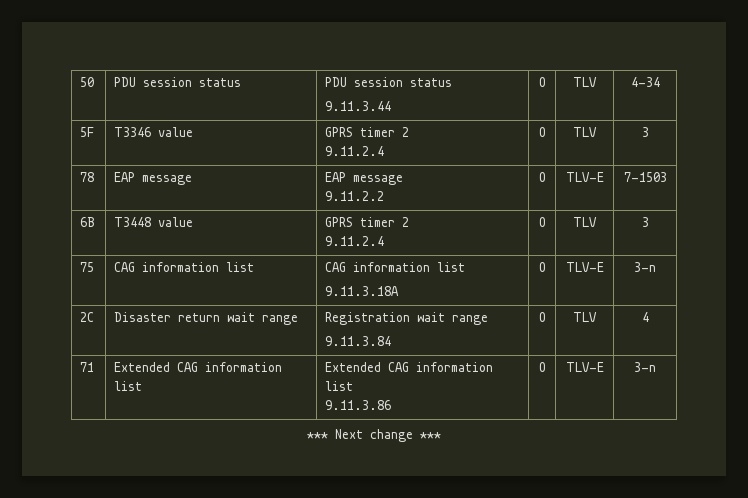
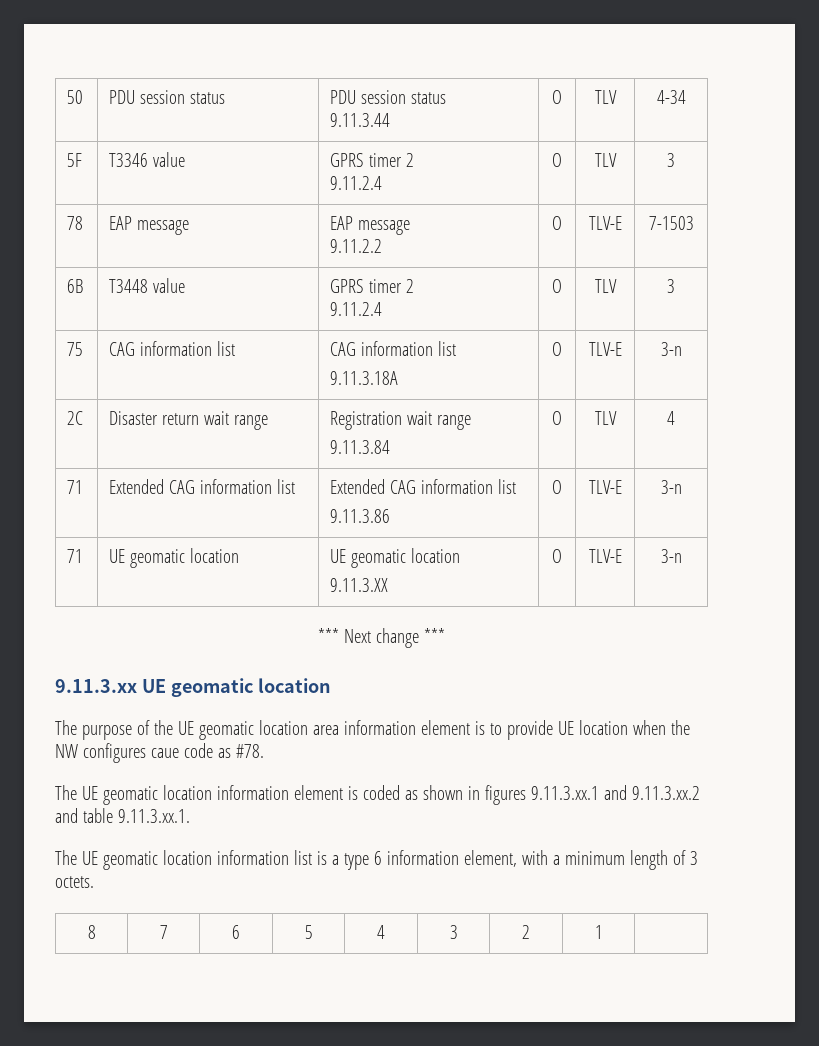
[307,429,441,442] // *** Next change *** -> [67,549,84,563] [109,548,240,568] [330,548,461,568] [330,578,389,592] [552,549,562,563] [588,549,622,563] [660,549,682,563] [318,628,445,648] [55,678,331,697] [55,720,690,740] [55,743,264,763] [55,785,700,805] [55,808,190,823] [55,850,698,870] [55,876,94,888] [87,925,96,939] [159,925,168,939] [232,925,240,939] [304,925,313,939] [377,925,385,939] [449,925,458,939] [522,925,530,939] [594,925,603,939] // 71 | UE geomatic location | UE geomatic location // 9.11.3.XX | O | TLV-E | 3-n // *** Next change *** // 9.11.3.xx UE geomatic location // The purpose of the UE geomatic location area information element is to provide UE location when the NW configures caue code as #78. // The UE geomatic location information element is coded as shown in figures 9.11.3.xx.1 and 9.11.3.xx.2 and table 9.11.3.xx.1. // The UE geomatic location information list is a type 6 information element, with a minimum length of 3 octets. // 8 | 7 | 6 | 5 | 4 | 3 | 2 | 1 |

